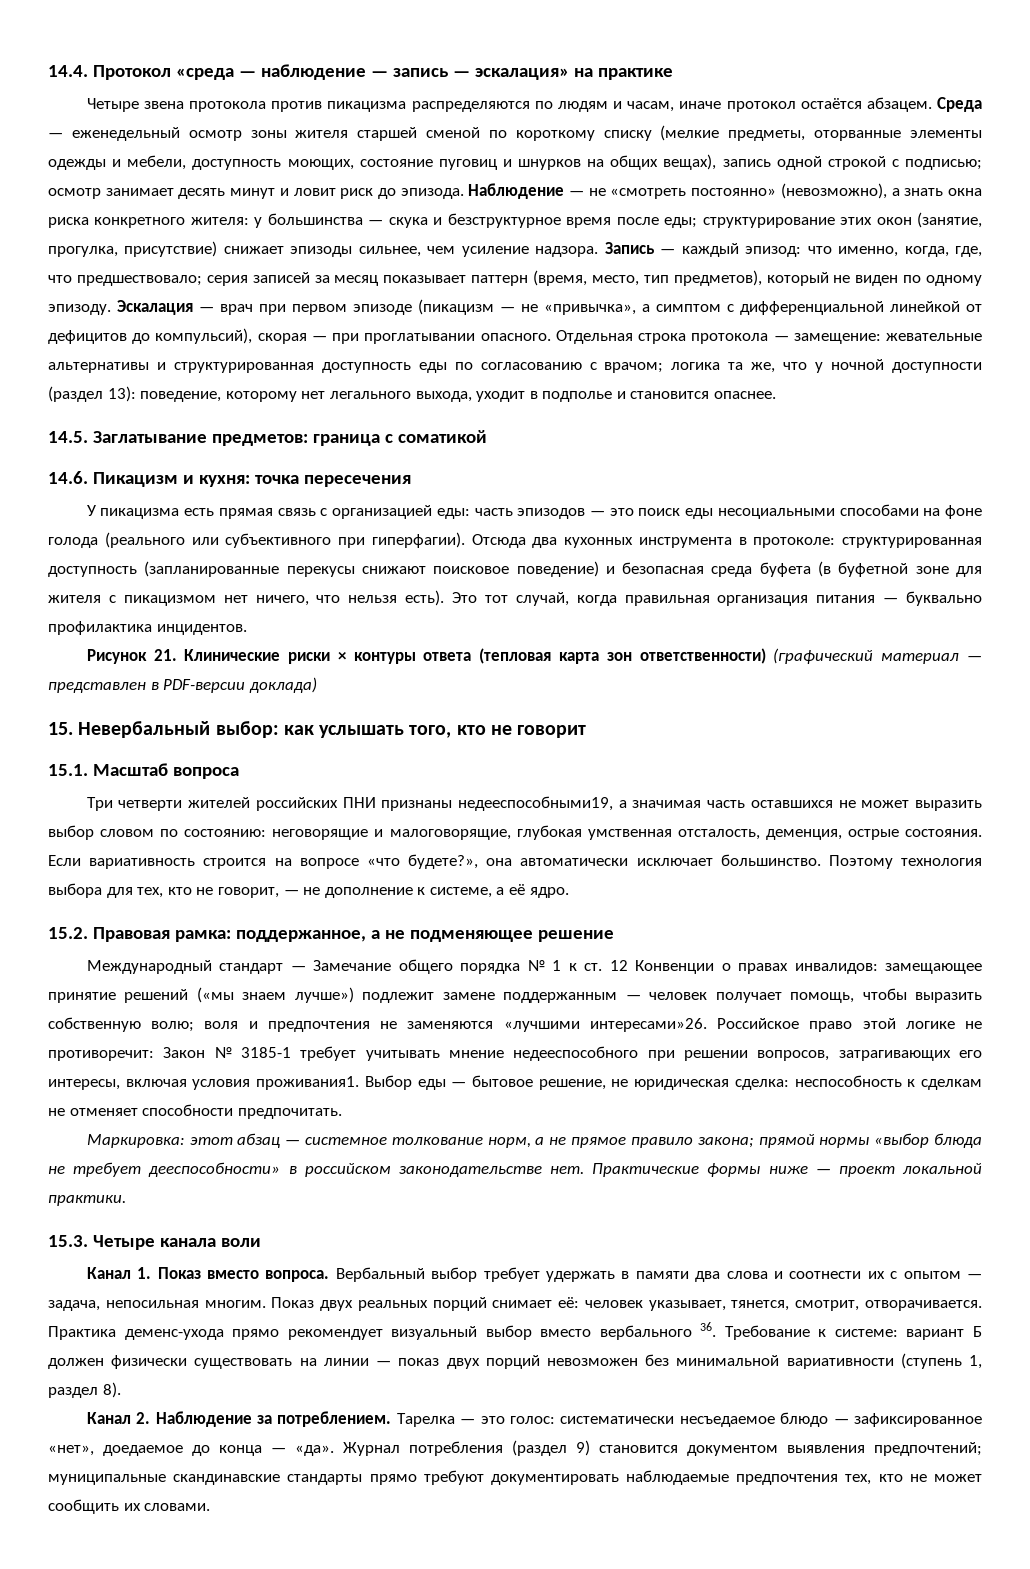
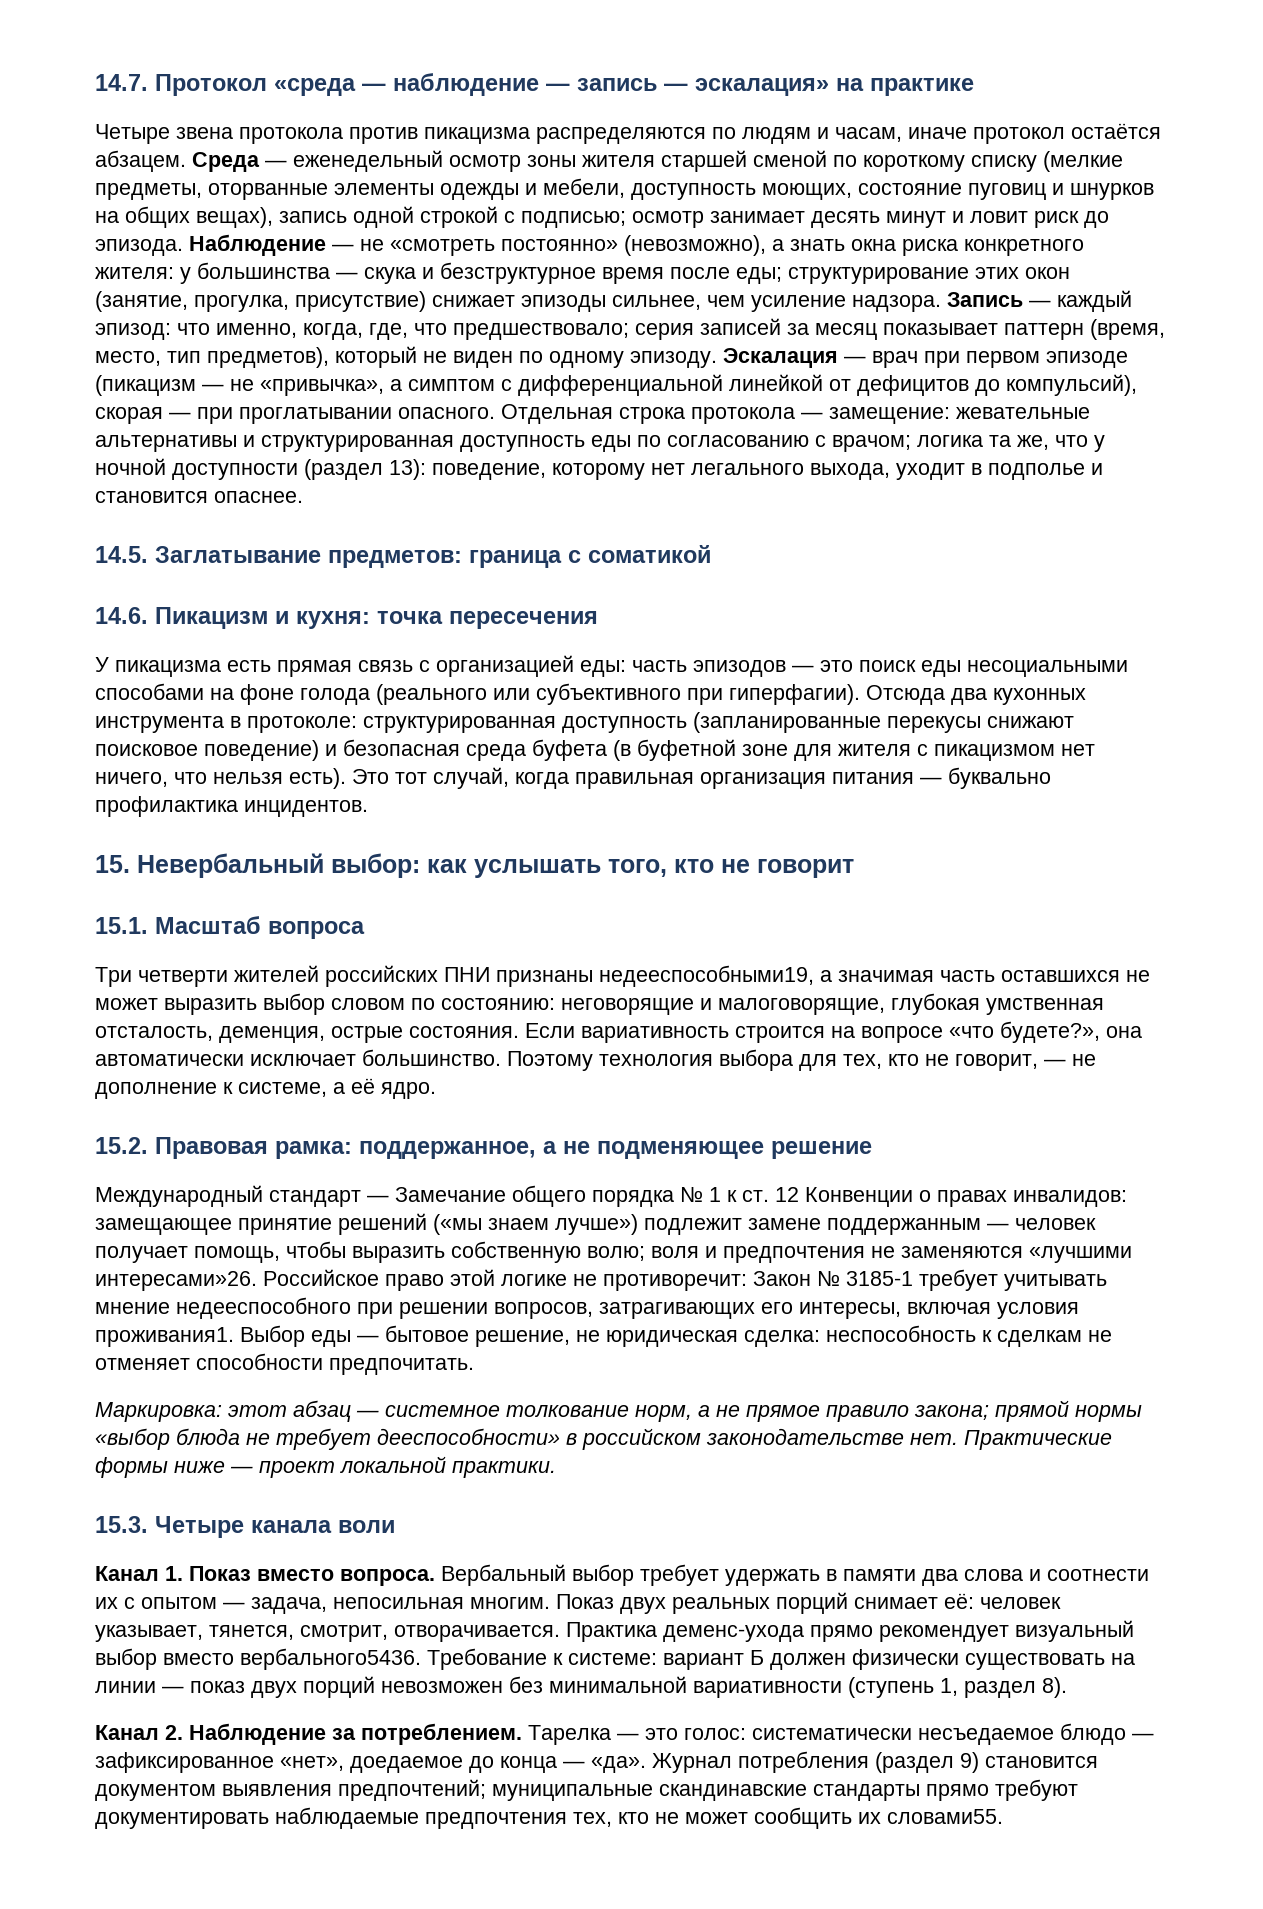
[48,65,88,77] 14.4. -> [95,74,148,91] 14.7.
[86,648,982,664] [48,677,317,693] // Рисунок 21. Клинические риски × контуры ответа (тепловая карта зон ответственности) (графический материал — представлен в PDF-версии доклада) -> (368, 808) none
[599,1322,717,1340] вербального 36. -> [240,1648,421,1670] вербального5436.
[144,1503,211,1511] словами. -> [887,1809,1003,1824] словами55.

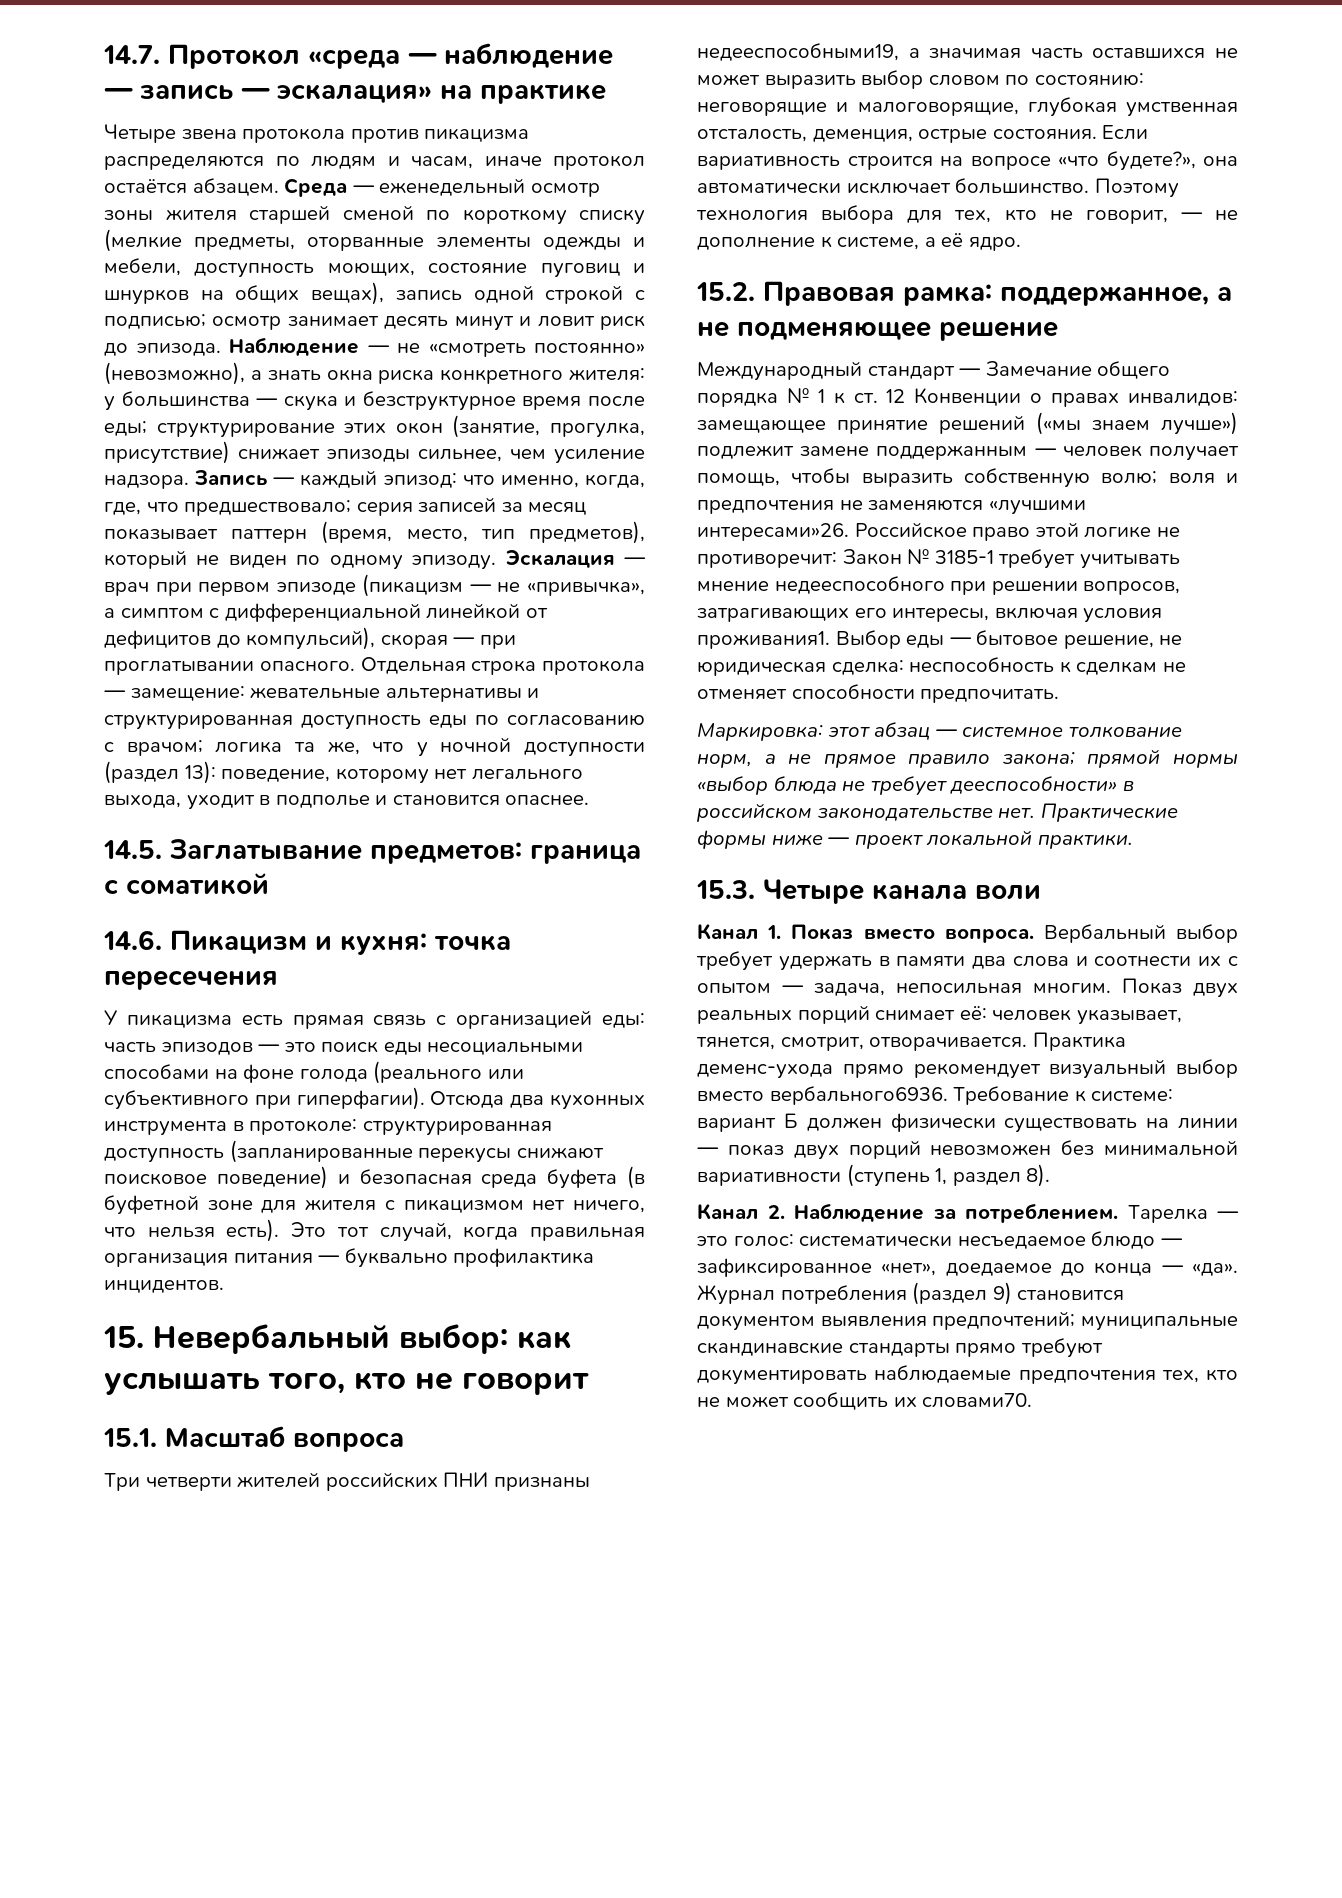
[240,1648,421,1670] вербального5436. -> [769,1086,948,1105] вербального6936.
[887,1809,1003,1824] словами55. -> [922,1393,1033,1408] словами70.

